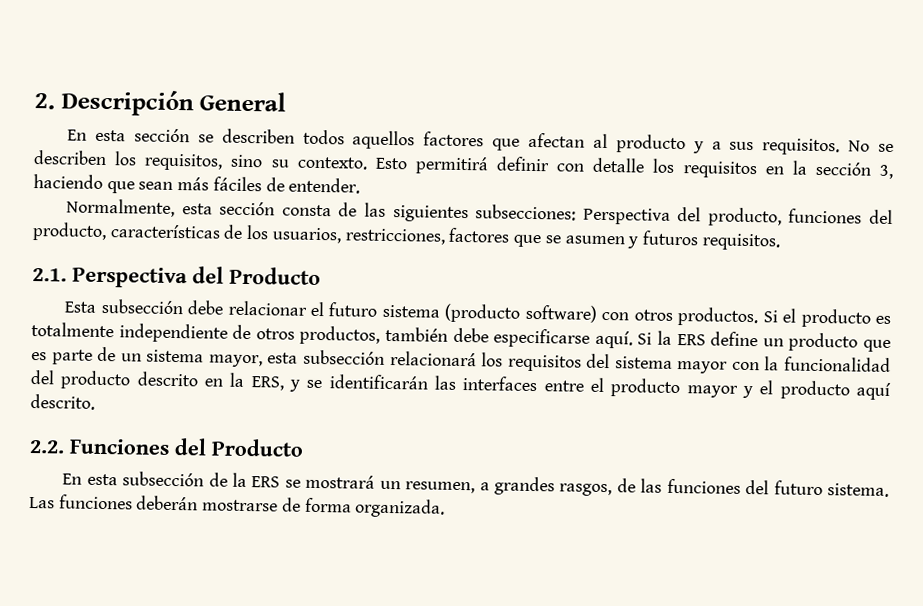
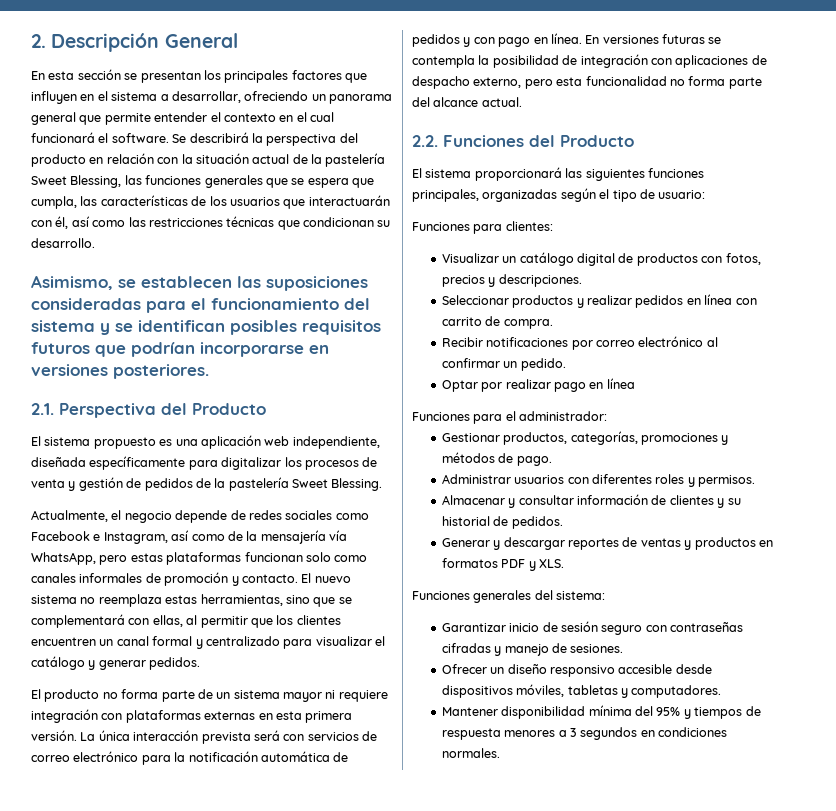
[221,128,895,156] [33,150,893,180] [33,174,361,194] [66,198,893,227] [32,222,780,251] [32,266,321,289] [64,298,891,328] [31,322,892,353] [31,346,891,374] [30,369,892,401] [30,393,95,410] [29,438,304,457] [62,471,889,497] [29,494,446,518] describen todos aquellos factores que afectan al producto y a sus requisitos. No se describen los requisitos, sino su contexto. Esto permitirá definir con detalle los requisitos en la sección 3, haciendo que sean más fáciles de entender. // Normalmente, esta sección consta de las siguientes subsecciones: Perspectiva del producto, funciones del producto, características de los usuarios, restricciones, factores que se asumen y futuros requisitos. // 2.1. Perspectiva del Producto // Esta subsección debe relacionar el futuro sistema (producto software) con otros productos. Si el producto es totalmente independiente de otros productos, también debe especificarse aquí. Si la ERS define un producto que es parte de un sistema mayor, esta subsección relacionará los requisitos del sistema mayor con la funcionalidad del producto descrito en la ERS, y se identificarán las interfaces entre el producto mayor y el producto aquí descrito. // 2.2. Funciones del Producto // En esta subsección de la ERS se mostrará un resumen, a grandes rasgos, de las funciones del futuro sistema. Las funciones deberán mostrarse de forma organizada. -> [140,70,367,83] [31,91,392,104] [31,112,334,125] [31,132,358,146] [31,153,386,167] [31,175,374,188] [31,195,390,209] [31,216,391,230] [31,238,95,248] [31,275,368,291] [31,298,370,313] [31,320,381,335] [31,342,329,357] [31,364,209,379] [31,403,266,418] [31,435,380,449] [31,456,378,470] [31,477,383,491] [31,510,369,523] [31,530,347,544] [31,552,368,565] [31,572,351,586] [31,594,352,607] [31,614,341,628] [31,636,385,649] [31,656,201,670] [31,689,388,702] [31,709,353,723] [31,730,377,744] [31,751,349,765] [412,33,722,47] [412,54,767,68] [412,76,762,89] [412,97,522,107] [412,135,634,147] [412,167,704,181] [412,188,706,202] [412,221,553,234] [441,252,761,266] [441,274,582,287] [441,294,757,308] [441,316,553,329] [441,336,718,350] [441,358,566,371] [441,378,635,392] [412,411,608,424] [441,431,729,445] [441,452,552,466] [441,474,756,487] [441,494,741,508] [441,516,563,529] [441,537,773,550] [441,558,565,571] [412,590,606,603] [441,621,744,635] [441,643,624,656] [441,664,712,677] [441,684,722,698] [441,705,761,719] [441,727,728,740] [441,748,500,758] presentan los principales factores que influyen en el sistema a desarrollar, ofreciendo un panorama general que permite entender el contexto en el cual funcionará el software. Se describirá la perspectiva del producto en relación con la situación actual de la pastelería Sweet Blessing, las funciones generales que se espera que cumpla, las características de los usuarios que interactuarán con él, así como las restricciones técnicas que condicionan su desarrollo. // Asimismo, se establecen las suposiciones consideradas para el funcionamiento del sistema y se identifican posibles requisitos futuros que podrían incorporarse en versiones posteriores. // 2.1. Perspectiva del Producto // El sistema propuesto es una aplicación web independiente, diseñada específicamente para digitalizar los procesos de venta y gestión de pedidos de la pastelería Sweet Blessing. // Actualmente, el negocio depende de redes sociales como Facebook e Instagram, así como de la mensajería vía WhatsApp, pero estas plataformas funcionan solo como canales informales de promoción y contacto. El nuevo sistema no reemplaza estas herramientas, sino que se complementará con ellas, al permitir que los clientes encuentren un canal formal y centralizado para visualizar el catálogo y generar pedidos. // El producto no forma parte de un sistema mayor ni requiere integración con plataformas externas en esta primera versión. La única interacción prevista será con servicios de correo electrónico para la notificación automática de pedidos y con pago en línea. En versiones futuras se contempla la posibilidad de integración con aplicaciones de despacho externo, pero esta funcionalidad no forma parte del alcance actual. // 2.2. Funciones del Producto // El sistema proporcionará las siguientes funciones principales, organizadas según el tipo de usuario: // Funciones para clientes: // Visualizar un catálogo digital de productos con fotos, precios y descripciones. // Seleccionar productos y realizar pedidos en línea con carrito de compra. // Recibir notificaciones por correo electrónico al confirmar un pedido. // Optar por realizar pago en línea // Funciones para el administrador: // Gestionar productos, categorías, promociones y métodos de pago. // Administrar usuarios con diferentes roles y permisos. // Almacenar y consultar información de clientes y su historial de pedidos. // Generar y descargar reportes de ventas y productos en formatos PDF y XLS. // Funciones generales del sistema: // Garantizar inicio de sesión seguro con contraseñas cifradas y manejo de sesiones. // Ofrecer un diseño responsivo accesible desde dispositivos móviles, tabletas y computadores. // Mantener disponibilidad mínima del 95% y tiempos de respuesta menores a 3 segundos en condiciones normales.

